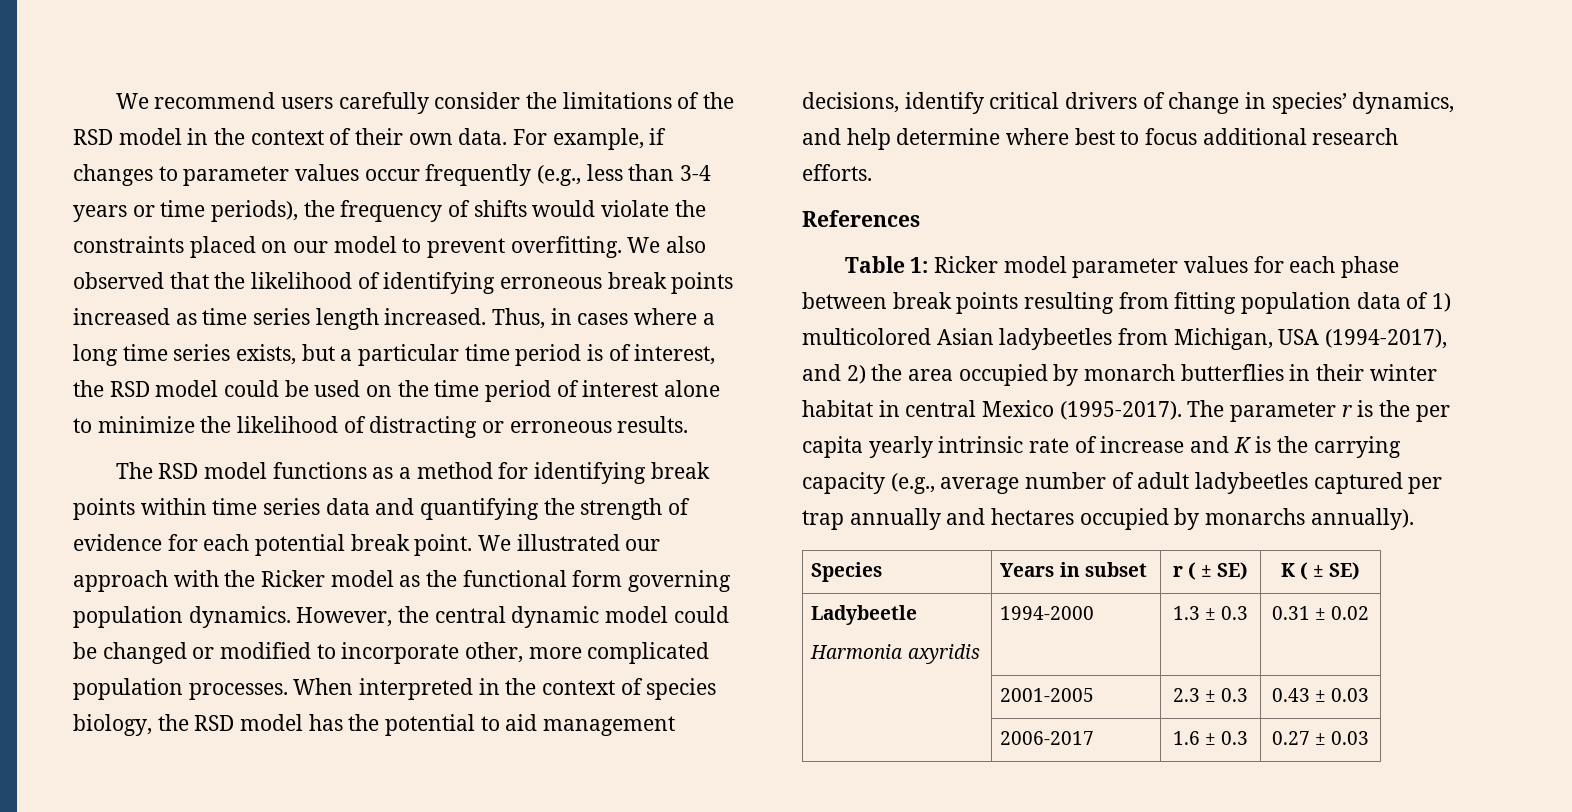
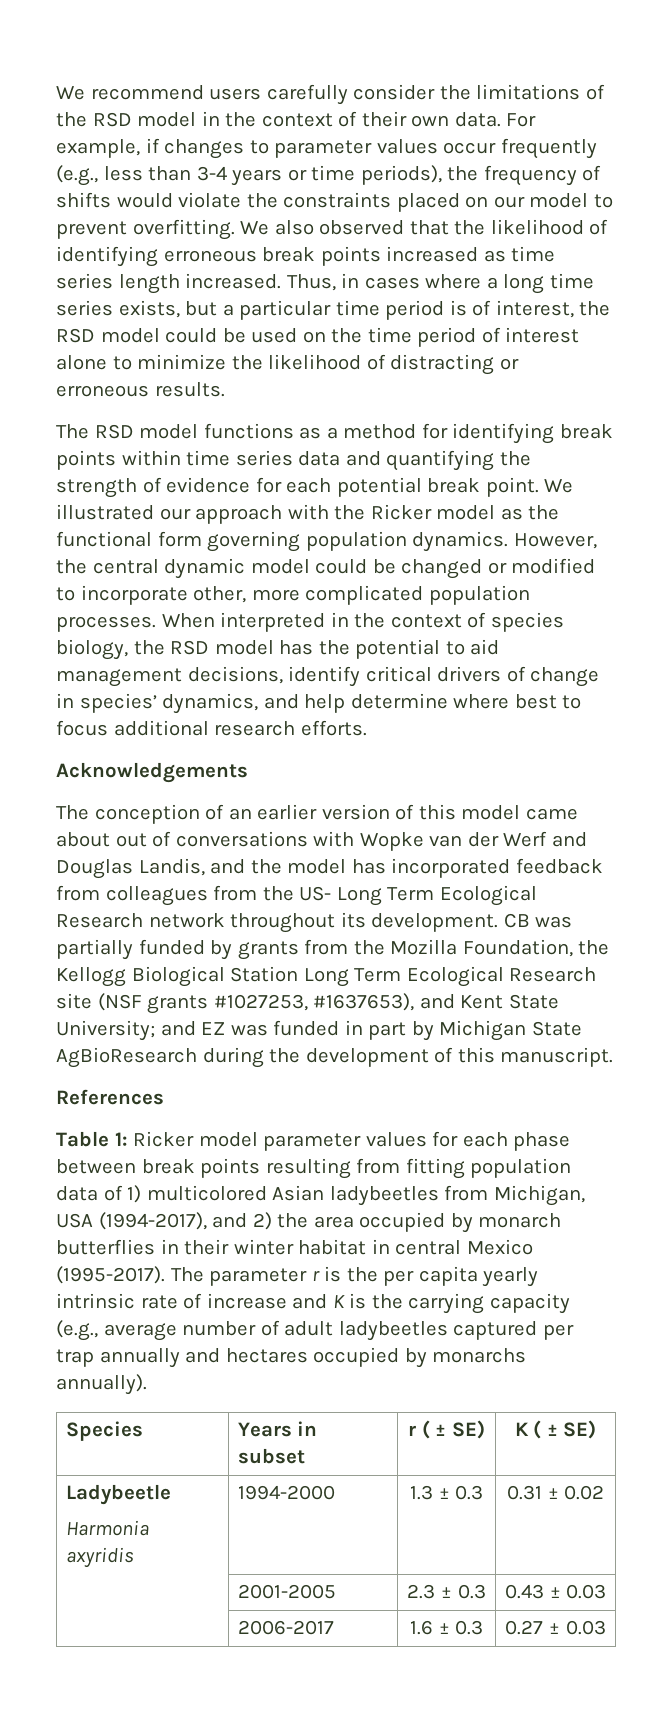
(872, 172) none -> [56,762,248,783] [56,804,578,824] [56,831,587,851] [56,858,603,879] [56,885,537,906] [56,912,573,933] [56,939,610,960] [56,966,597,987] [56,993,559,1014] [56,1020,582,1041] [56,1047,614,1068] // Acknowledgements // The conception of an earlier version of this model came about out of conversations with Wopke van der Werf and Douglas Landis, and the model has incorporated feedback from colleagues from the US- Long Term Ecological Research network throughout its development. CB was partially funded by grants from the Mozilla Foundation, the Kellogg Biological Station Long Term Ecological Research site (NSF grants #1027253, #1637653), and Kent State University; and EZ was funded in part by Michigan State AgBioResearch during the development of this manuscript.

